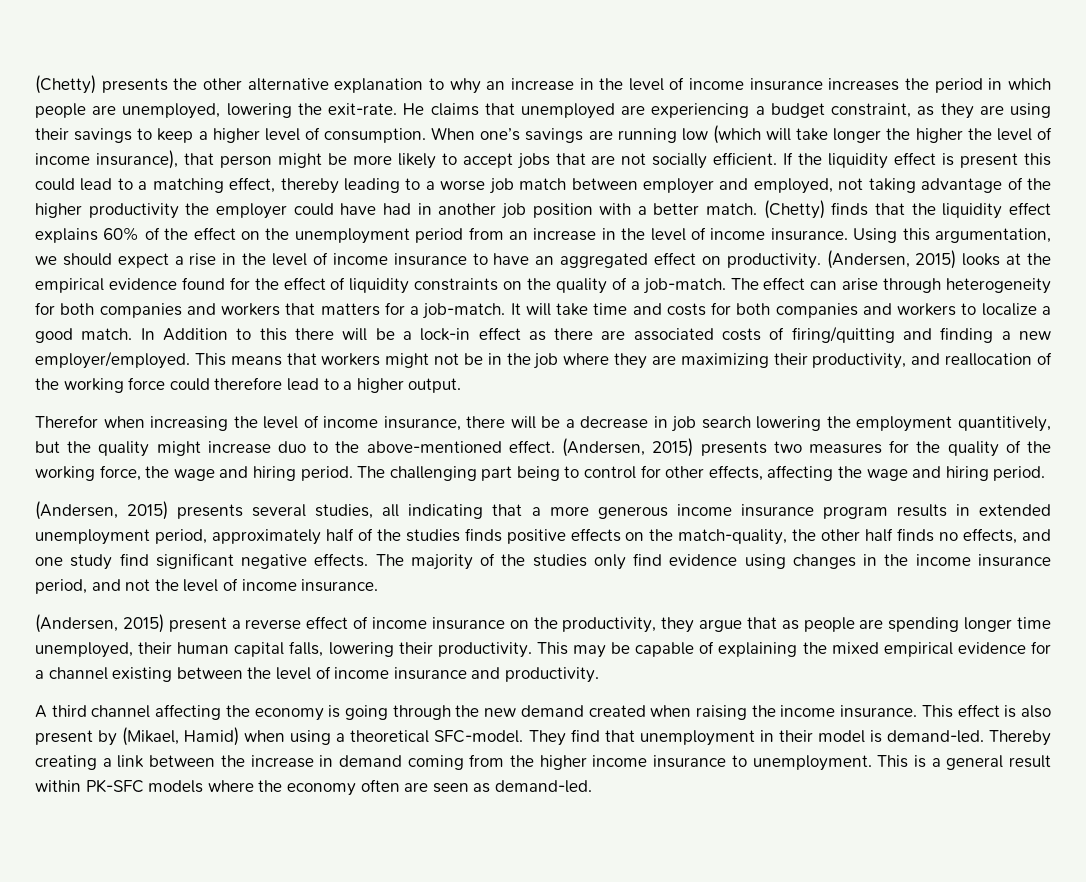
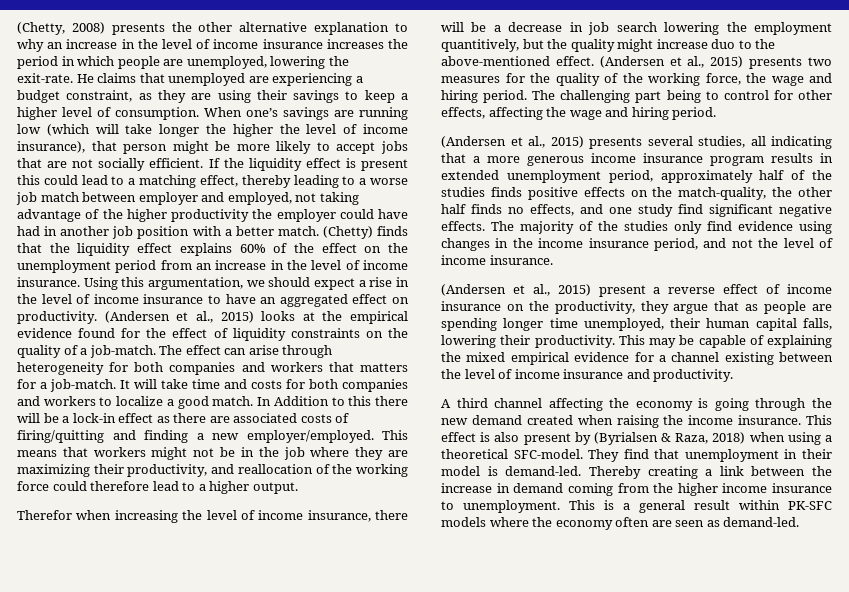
[35,75,96,94] (Chetty) -> [17,22,105,35] (Chetty, 2008)
[826,250,910,269] (Andersen, -> [104,311,213,323] (Andersen et al.,
[562,438,646,457] (Andersen, -> [599,56,705,68] (Andersen et al.,
[35,501,118,520] (Andersen, -> [441,136,545,148] (Andersen et al.,
[35,614,118,633] (Andersen, -> [441,284,550,296] (Andersen et al.,
[122,727,240,746] (Mikael, Hamid) -> [593,432,746,445] (Byrialsen & Raza, 2018)

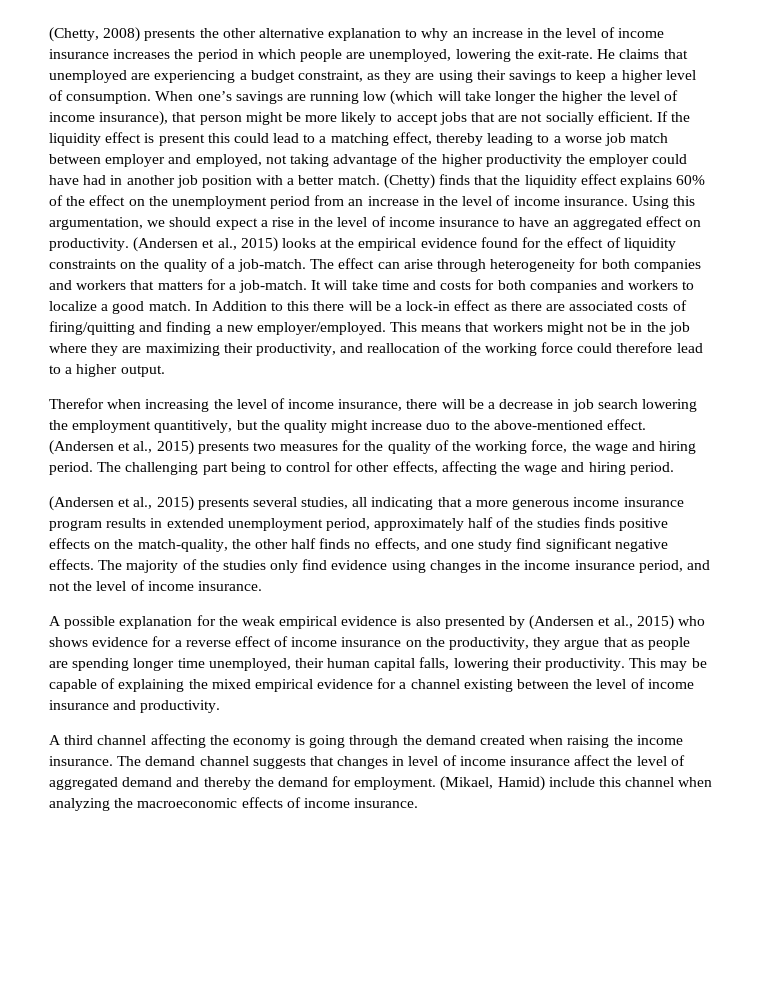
[441,284,646,297] (Andersen et al., 2015) present -> [49,615,705,630] [49,636,172,647] A possible explanation for the weak empirical evidence is also presented by (Andersen et al., 2015) who shows evidence for
[441,418,468,425] new -> (422, 740) none
[806,415,832,425] [441,432,832,445] [441,449,832,462] [441,466,832,479] [441,483,832,496] [441,500,832,513] [441,517,800,530] This effect is also present by (Byrialsen & Raza, 2018) when using a theoretical SFC-model. They find that unemployment in their model is demand-led. Thereby creating a link between the increase in demand coming from the higher income insurance to unemployment. This is a general result within PK-SFC models where the economy often are seen as demand-led. -> [117,755,685,769] [49,776,713,791] [49,797,419,811] The demand channel suggests that changes in level of income insurance affect the level of aggregated demand and thereby the demand for employment. (Mikael, Hamid) include this channel when analyzing the macroeconomic effects of income insurance.

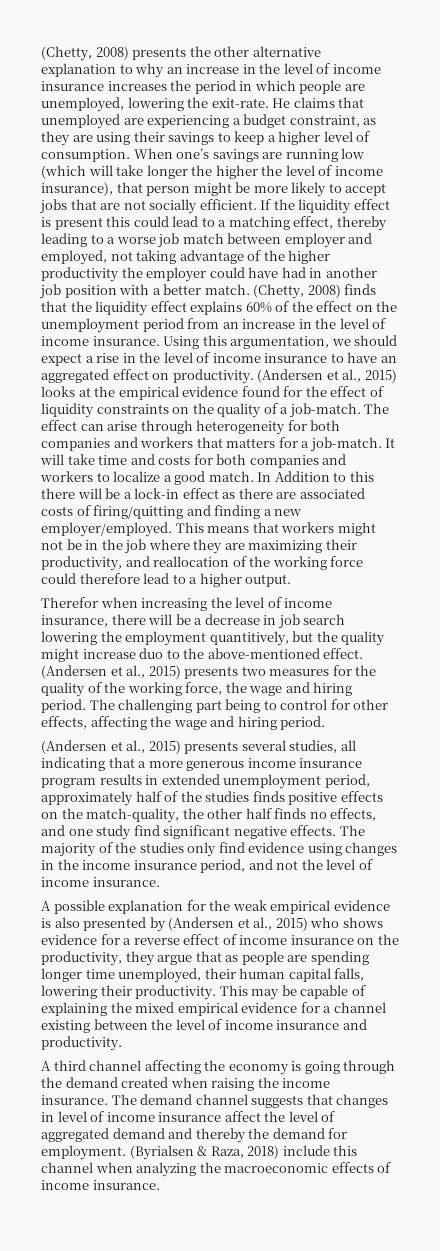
[383,174,435,189] (Chetty) -> [253,284,341,299] (Chetty, 2008)
[440,776,545,791] (Mikael, Hamid) -> [129,1145,280,1160] (Byrialsen & Raza, 2018)

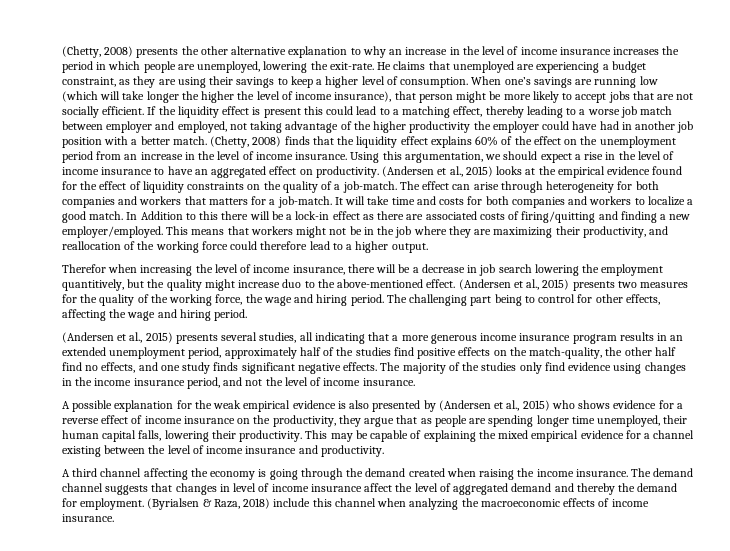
(159, 780) none -> [670,335,684,341] an
[252,791,285,802] finds -> [393,347,414,356] find
[274,808,307,819] finds -> [62,362,82,371] find
[133,825,160,836] find -> [213,362,239,371] finds

